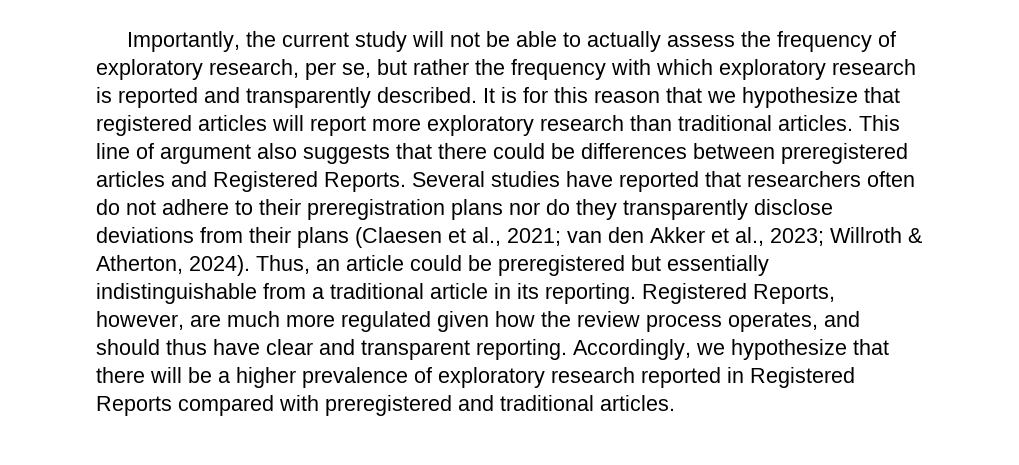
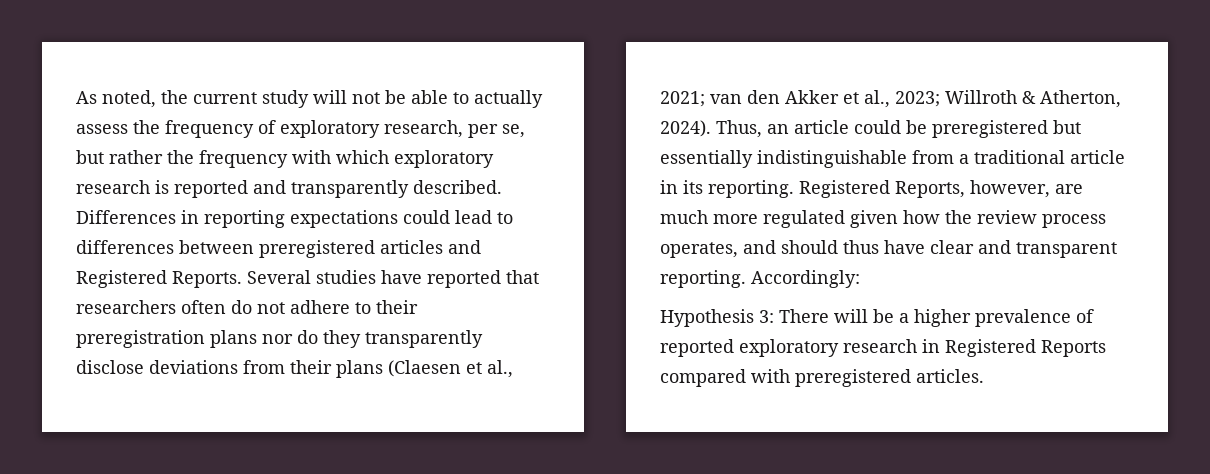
[126,31,240,52] Importantly, -> [76,90,156,108] As noted,
[483,87,900,108] [96,115,900,136] [96,143,575,164] It is for this reason that we hypothesize that registered articles will report more exploratory research than traditional articles. This line of argument also suggests that there could be -> [76,210,513,228] Differences in reporting expectations could lead to
[573,339,889,360] [96,367,145,383] Accordingly, we hypothesize that there -> [751,270,860,288] [660,309,829,327] Accordingly: // Hypothesis 3: There
[438,367,721,388] exploratory research reported -> [660,339,917,357] reported exploratory research
[458,395,594,411] and traditional -> (911, 378) none

